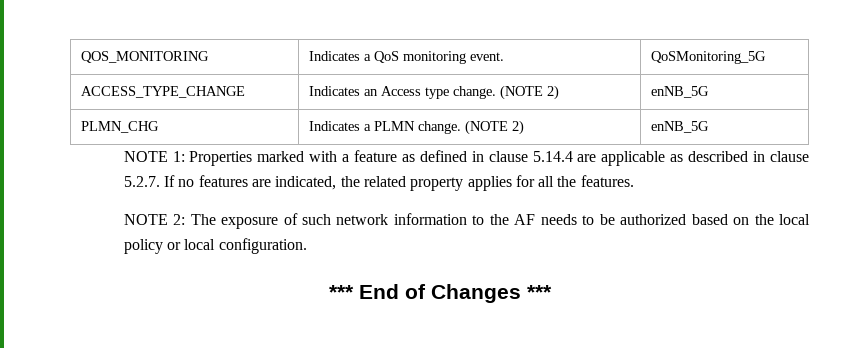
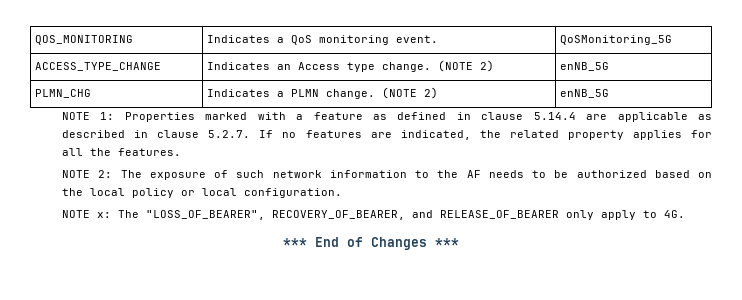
(307, 246) none -> [62,210,686,220] // NOTE x: The "LOSS_OF_BEARER", RECOVERY_OF_BEARER, and RELEASE_OF_BEARER only apply to 4G.

